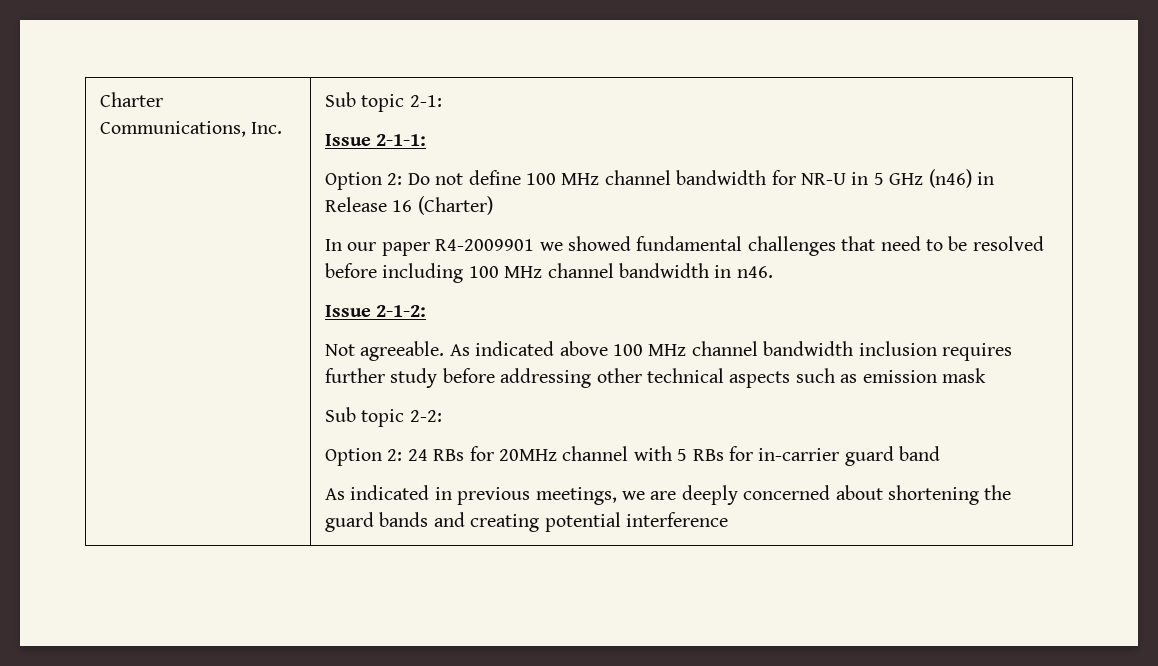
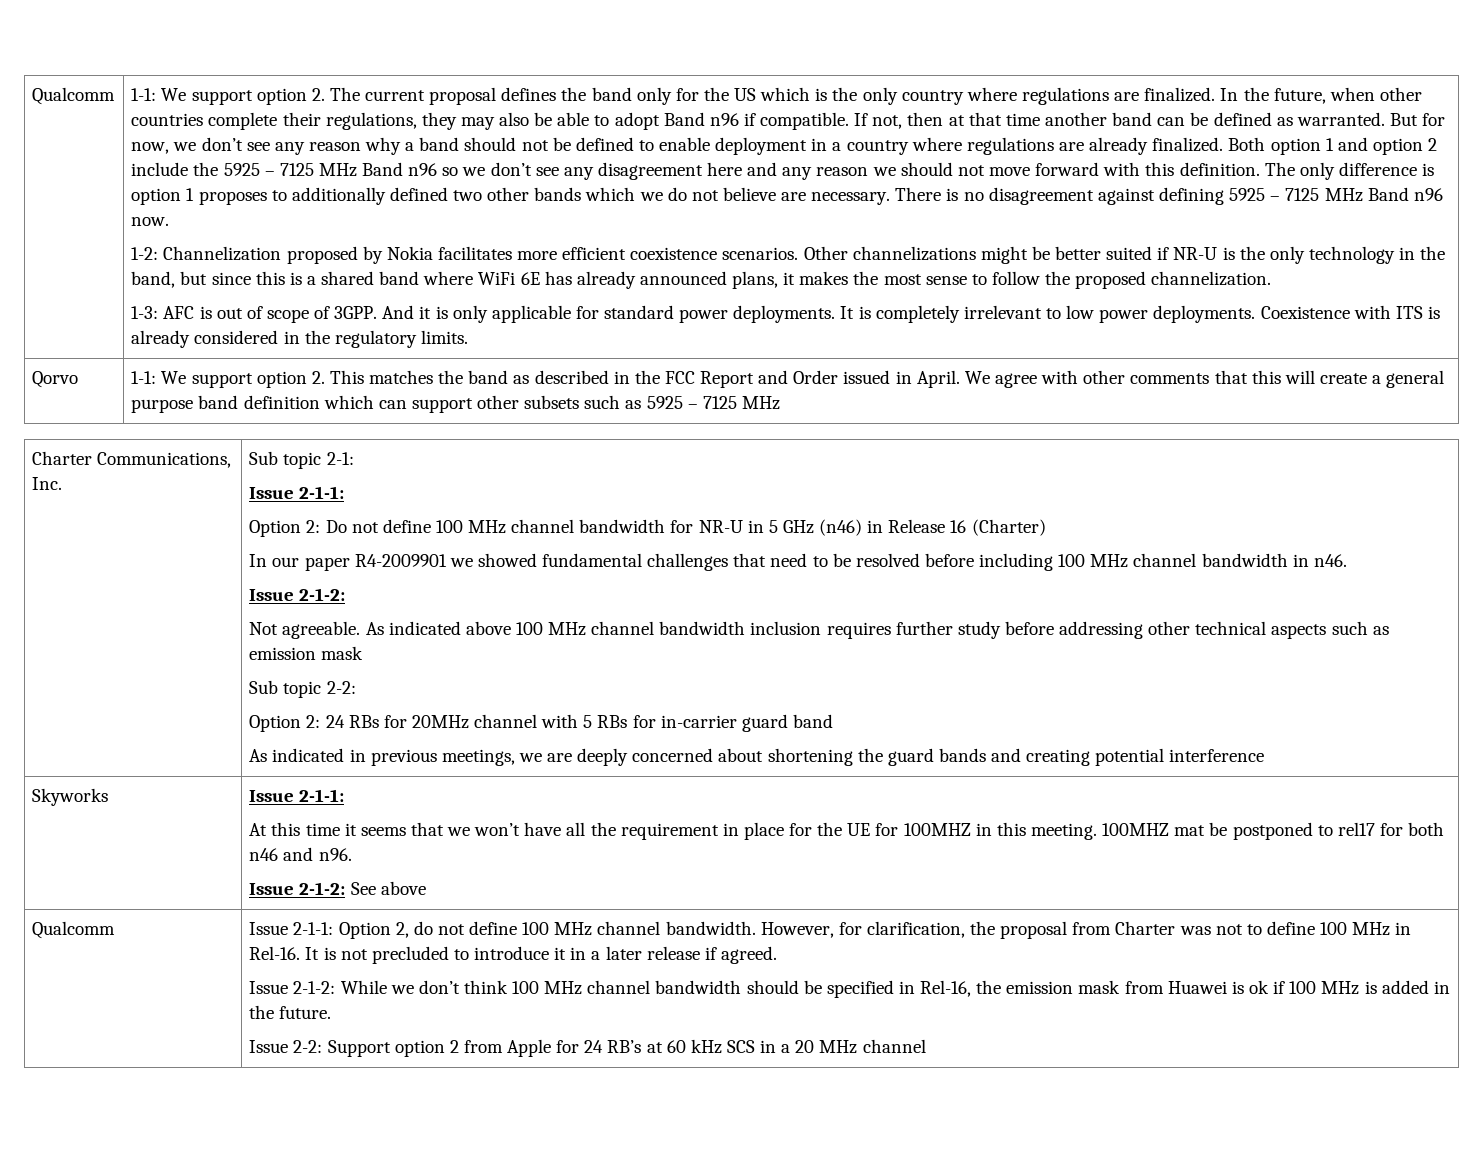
(99, 99) none -> [32,87,116,105] [131,87,1422,105] [131,112,1446,130] [131,137,1438,155] [131,162,1435,180] [131,187,1443,205] [131,217,170,226] [131,246,1446,264] [131,271,1272,289] [131,305,1440,323] [131,330,468,348] [32,371,79,388] [131,370,1445,388] [131,395,780,413] Qualcomm | 1-1: We support option 2. The current proposal defines the band only for the US which is the only country where regulations are finalized. In the future, when other countries complete their regulations, they may also be able to adopt Band n96 if compatible. If not, then at that time another band can be defined as warranted. But for now, we don’t see any reason why a band should not be defined to enable deployment in a country where regulations are already finalized. Both option 1 and option 2 include the 5925 – 7125 MHz Band n96 so we don’t see any disagreement here and any reason we should not move forward with this definition. The only difference is option 1 proposes to additionally defined two other bands which we do not believe are necessary. There is no disagreement against defining 5925 – 7125 MHz Band n96 now. // 1-2: Channelization proposed by Nokia facilitates more efficient coexistence scenarios. Other channelizations might be better suited if NR-U is the only technology in the band, but since this is a shared band where WiFi 6E has already announced plans, it makes the most sense to follow the proposed channelization. // 1-3: AFC is out of scope of 3GPP. And it is only applicable for standard power deployments. It is completely irrelevant to low power deployments. Coexistence with ITS is already considered in the regulatory limits. // Qorvo | 1-1: We support option 2. This matches the band as described in the FCC Report and Order issued in April. We agree with other comments that this will create a general purpose band definition which can support other subsets such as 5925 – 7125 MHz //
(728, 519) none -> [32,788,109,806] [249,789,345,802] [249,822,1445,840] [249,847,352,861] [249,881,426,895] [32,921,116,939] [249,921,1412,939] [249,946,777,964] [249,980,1450,998] [249,1005,332,1019] [249,1039,926,1057] // Skyworks | Issue 2-1-1: // At this time it seems that we won’t have all the requirement in place for the UE for 100MHZ in this meeting. 100MHZ mat be postponed to rel17 for both n46 and n96. // Issue 2-1-2: See above // Qualcomm | Issue 2-1-1: Option 2, do not define 100 MHz channel bandwidth. However, for clarification, the proposal from Charter was not to define 100 MHz in Rel-16. It is not precluded to introduce it in a later release if agreed. // Issue 2-1-2: While we don’t think 100 MHz channel bandwidth should be specified in Rel-16, the emission mask from Huawei is ok if 100 MHz is added in the future. // Issue 2-2: Support option 2 from Apple for 24 RB’s at 60 kHz SCS in a 20 MHz channel

